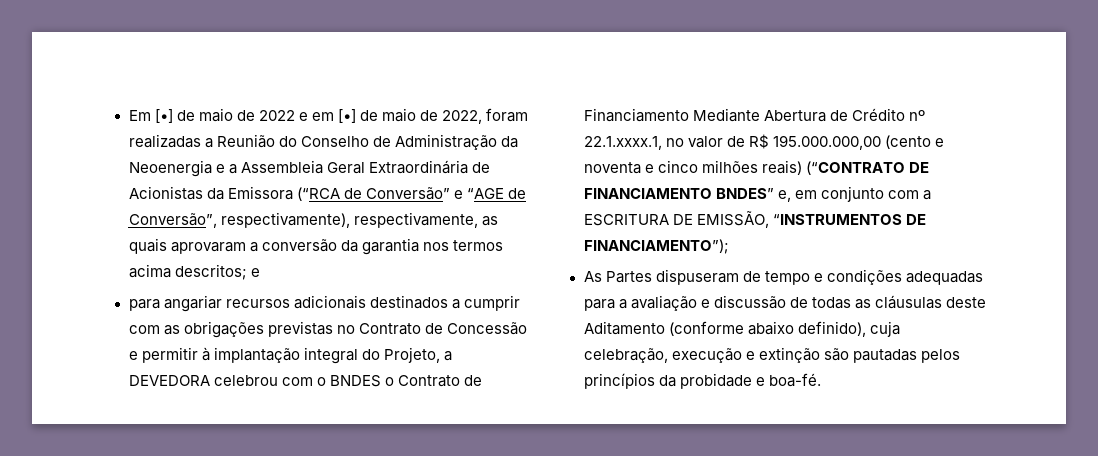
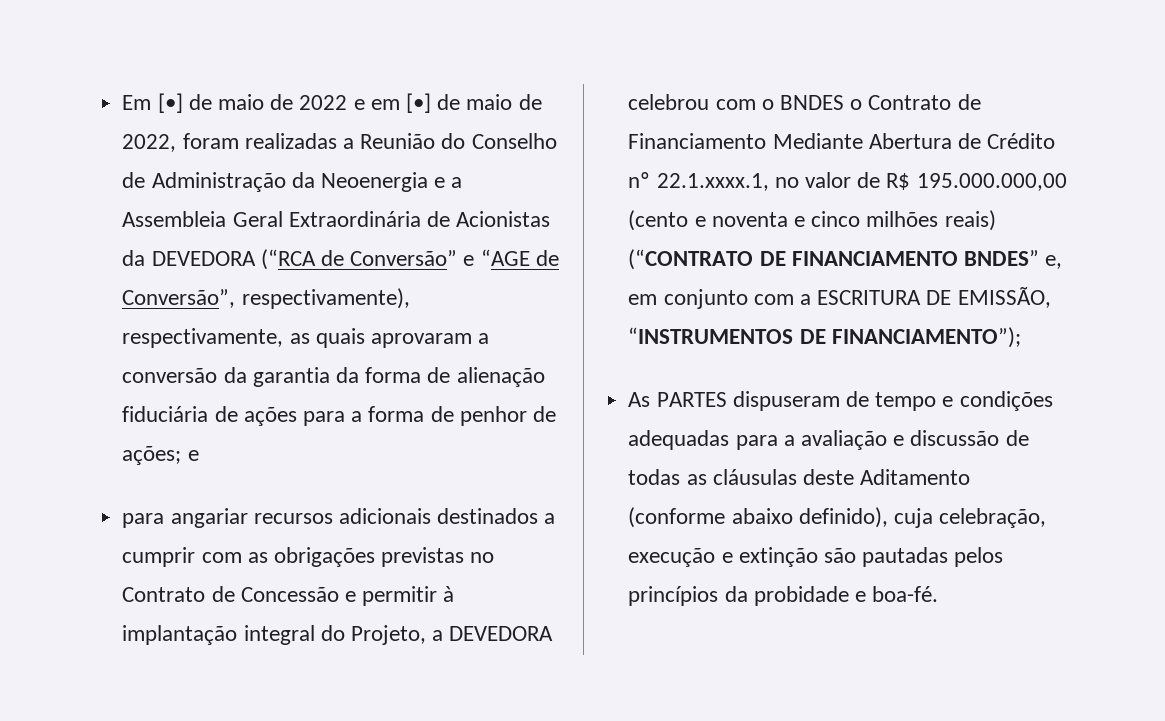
[227,186,293,200] Emissora -> [151,251,256,266] DEVEDORA
[422,240,503,251] [128,264,247,280] nos termos acima descritos; -> [335,367,545,387] [122,406,556,426] [122,446,182,465] da forma de alienação fiduciária de ações para a forma de penhor de ações;
[605,271,652,283] Partes -> [656,392,727,407] PARTES

